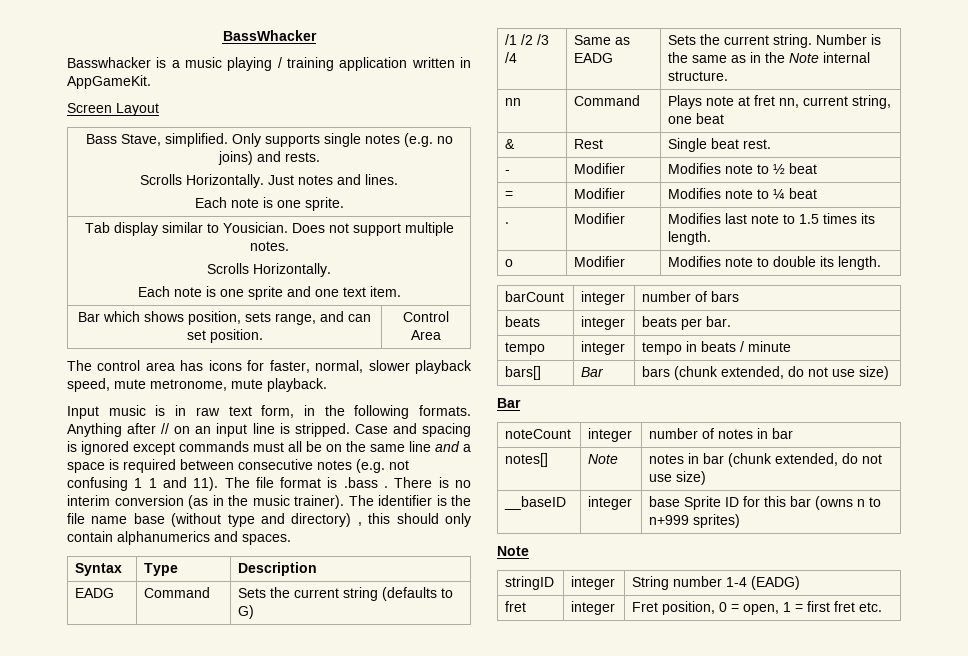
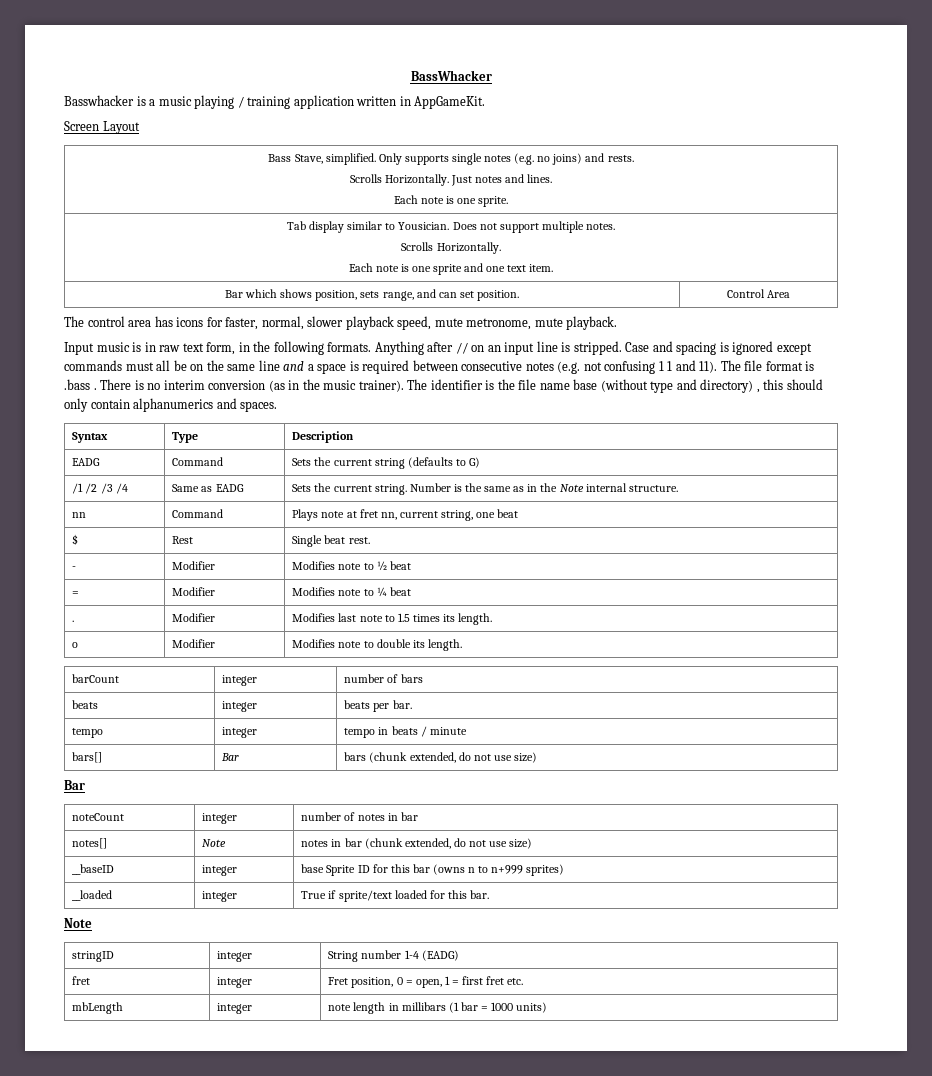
[505,139,516,149] & -> [72,534,79,545] $
(741, 521) none -> [72,890,113,901] [202,891,238,902] [301,890,489,902] // __loaded | integer | True if sprite/text loaded for this bar.
(883, 607) none -> [72,1002,124,1014] [217,1003,253,1014] [328,1002,548,1014] // mbLength | integer | note length in millibars (1 bar = 1000 units)

